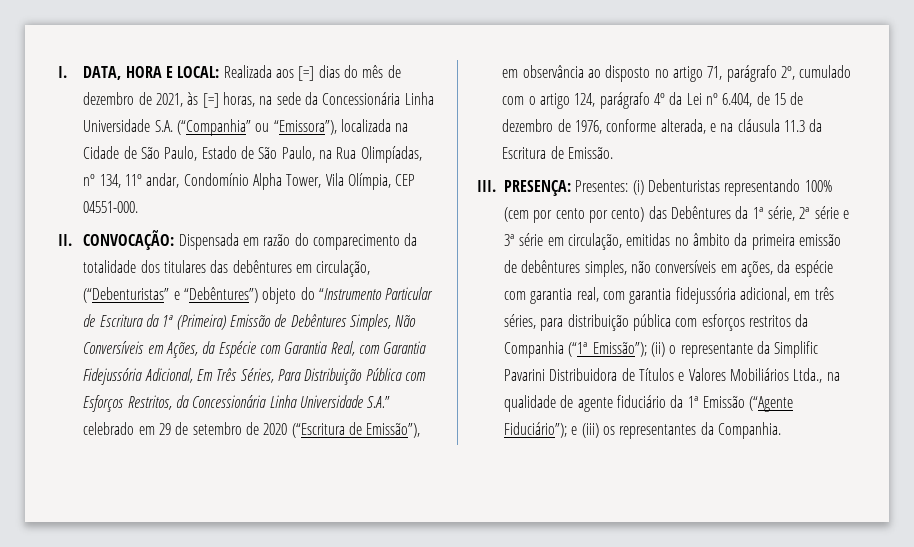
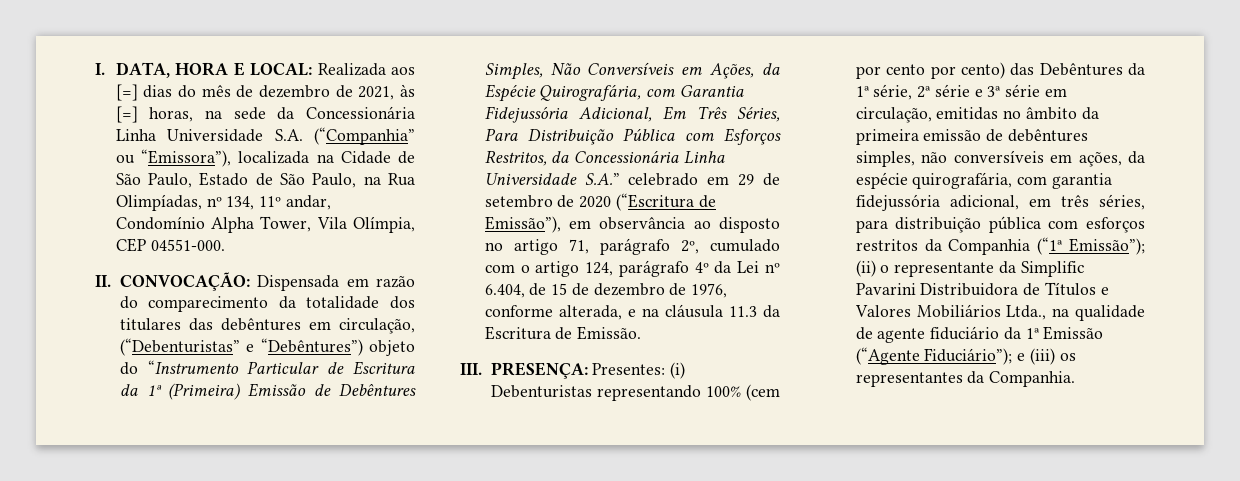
[260,341,355,356] com Garantia Real, -> [539,85,642,101] Quirografária,
[504,287,599,304] com garantia real, -> [912,172,1013,189] quirografária,

